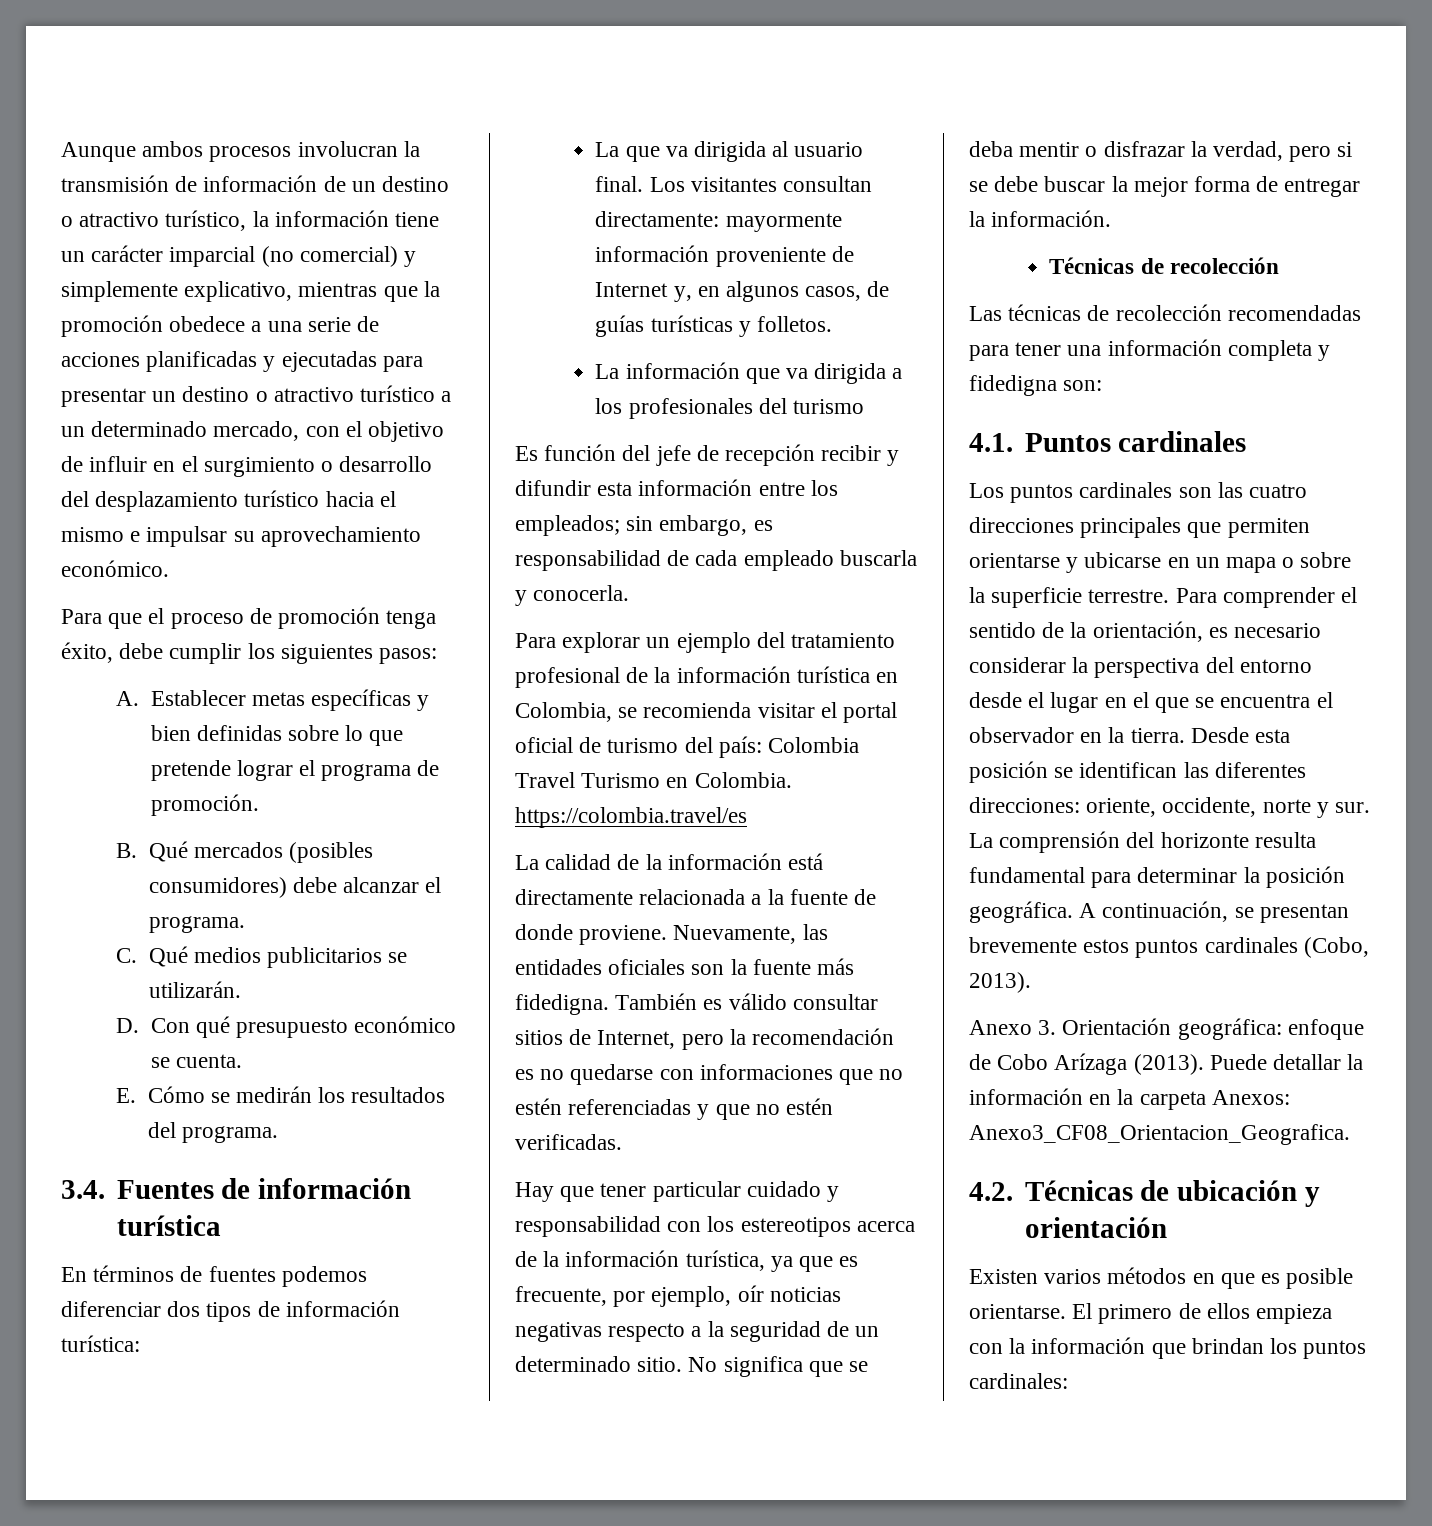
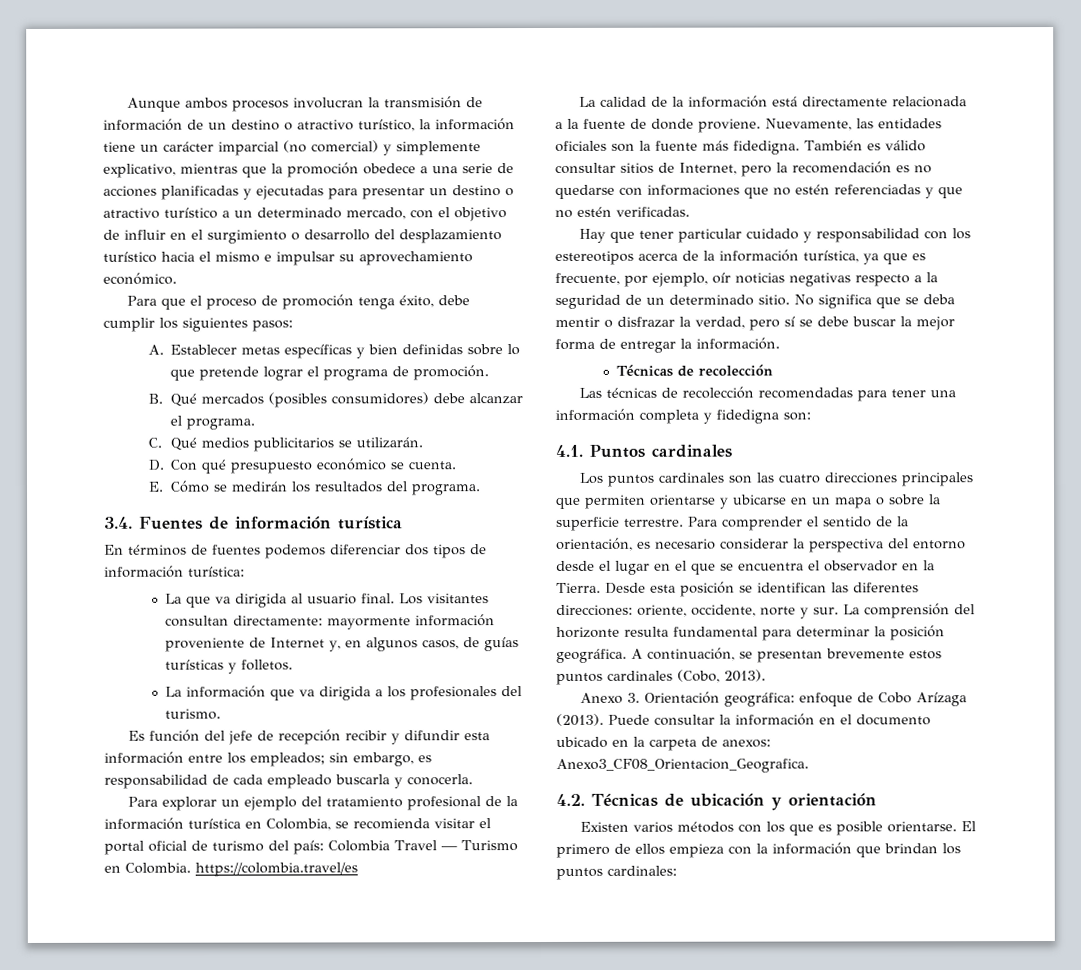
[793,399,865,414] turismo -> [164,708,221,720] turismo.
(575, 780) none -> [440,846,458,851] —
[1337,142,1353,157] si -> [784,316,796,327] sí
[1130,728,1185,743] tierra. -> [556,582,601,593] Tierra.
[1273,1054,1342,1070] detallar -> [654,714,715,726] consultar
[1117,1089,1290,1110] la carpeta Anexos: -> [840,714,931,726] [556,736,771,751] el documento ubicado en la carpeta de anexos:
[1192,1273,1215,1284] en -> [738,821,786,833] con los

